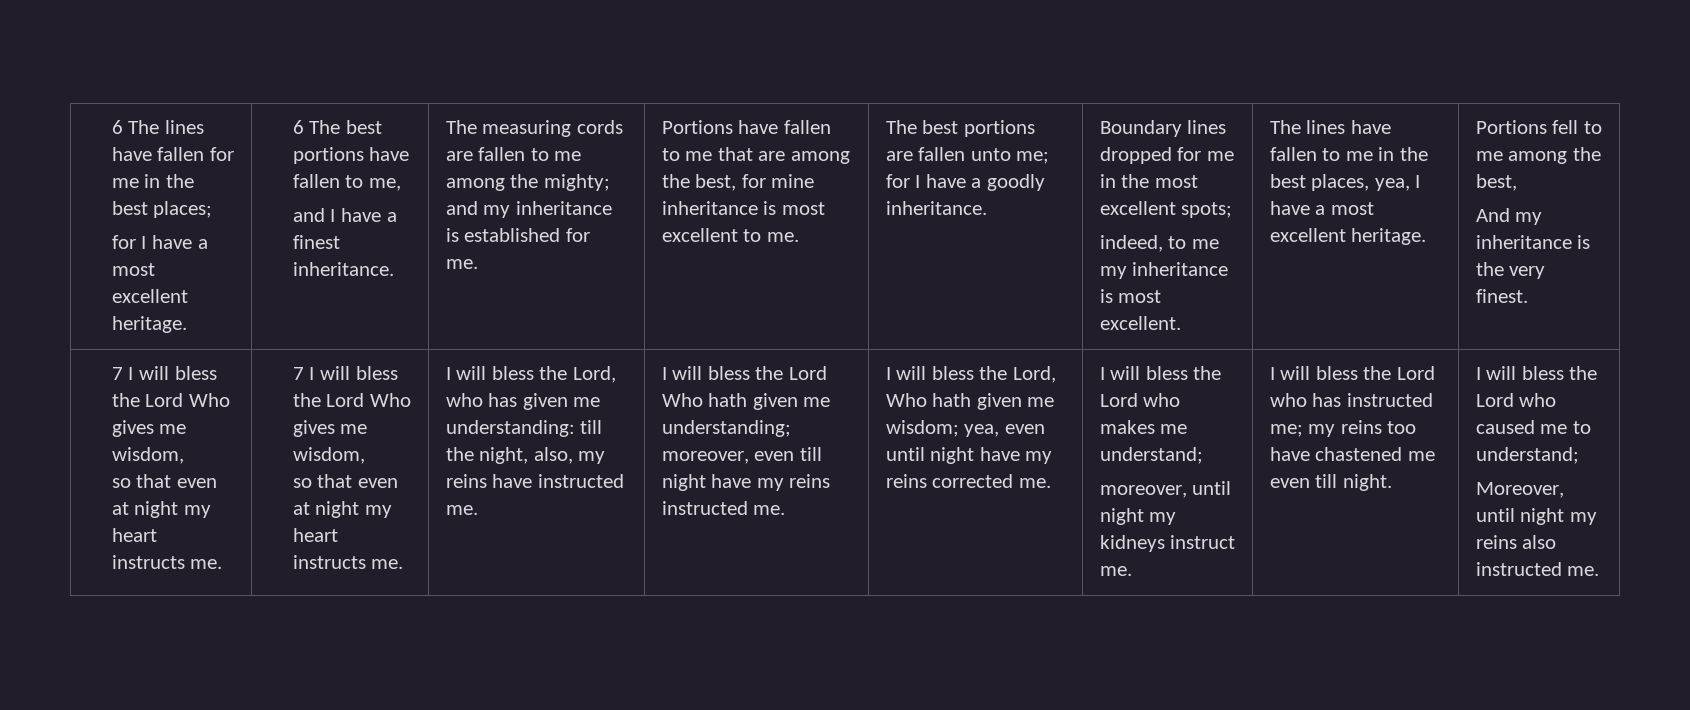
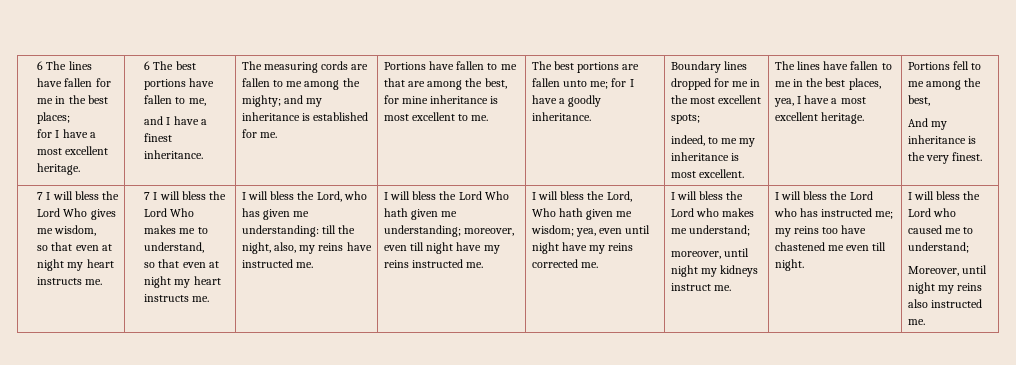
[292,420,368,437] [292,447,365,464] gives me wisdom, -> [144,225,208,234] [144,242,205,253] makes me to understand,

